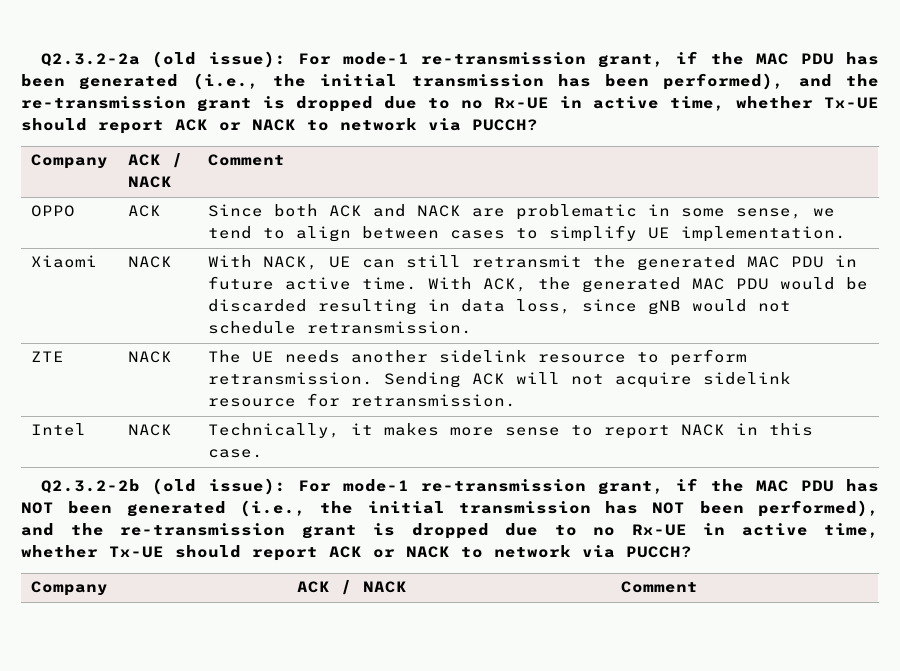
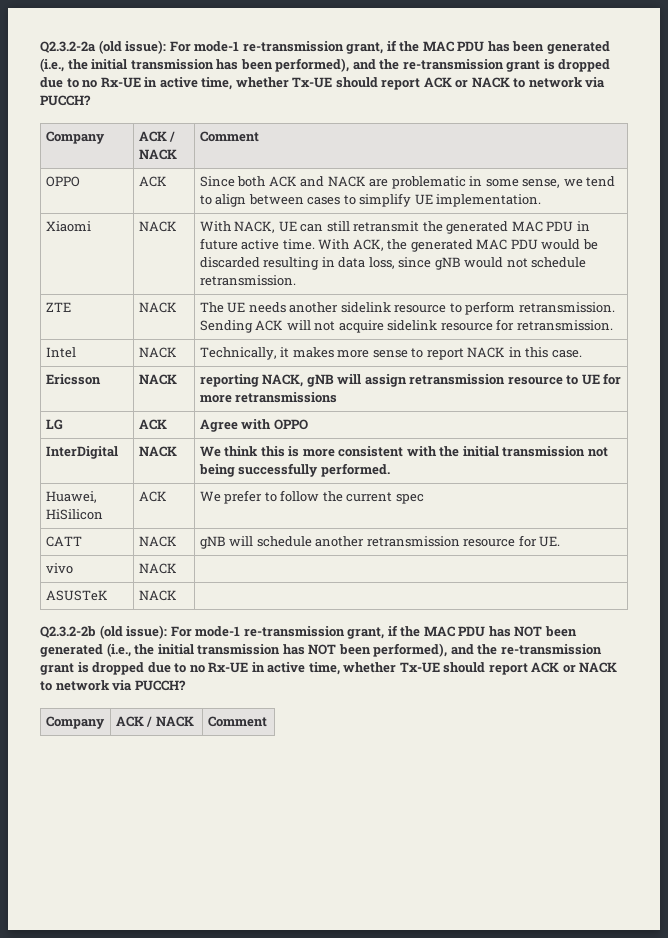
(263, 453) none -> [45,374,101,385] [138,374,177,385] [199,373,622,387] [199,392,338,403] [45,419,63,430] [138,419,167,430] [199,419,308,432] [45,446,118,459] [138,446,177,457] [199,446,608,457] [198,463,390,477] [45,491,97,503] [45,509,103,520] [138,491,167,502] [199,490,424,504] [45,536,82,547] [138,536,177,547] [199,535,561,549] [45,563,73,574] [138,563,177,574] [45,590,108,601] [138,590,177,601] // Ericsson | NACK | reporting NACK, gNB will assign retransmission resource to UE for more retransmissions // LG | ACK | Agree with OPPO // InterDigital | NACK | We think this is more consistent with the initial transmission not being successfully performed. // Huawei, HiSilicon | ACK | We prefer to follow the current spec // CATT | NACK | gNB will schedule another retransmission resource for UE. // vivo | NACK | // ASUSTeK | NACK |

